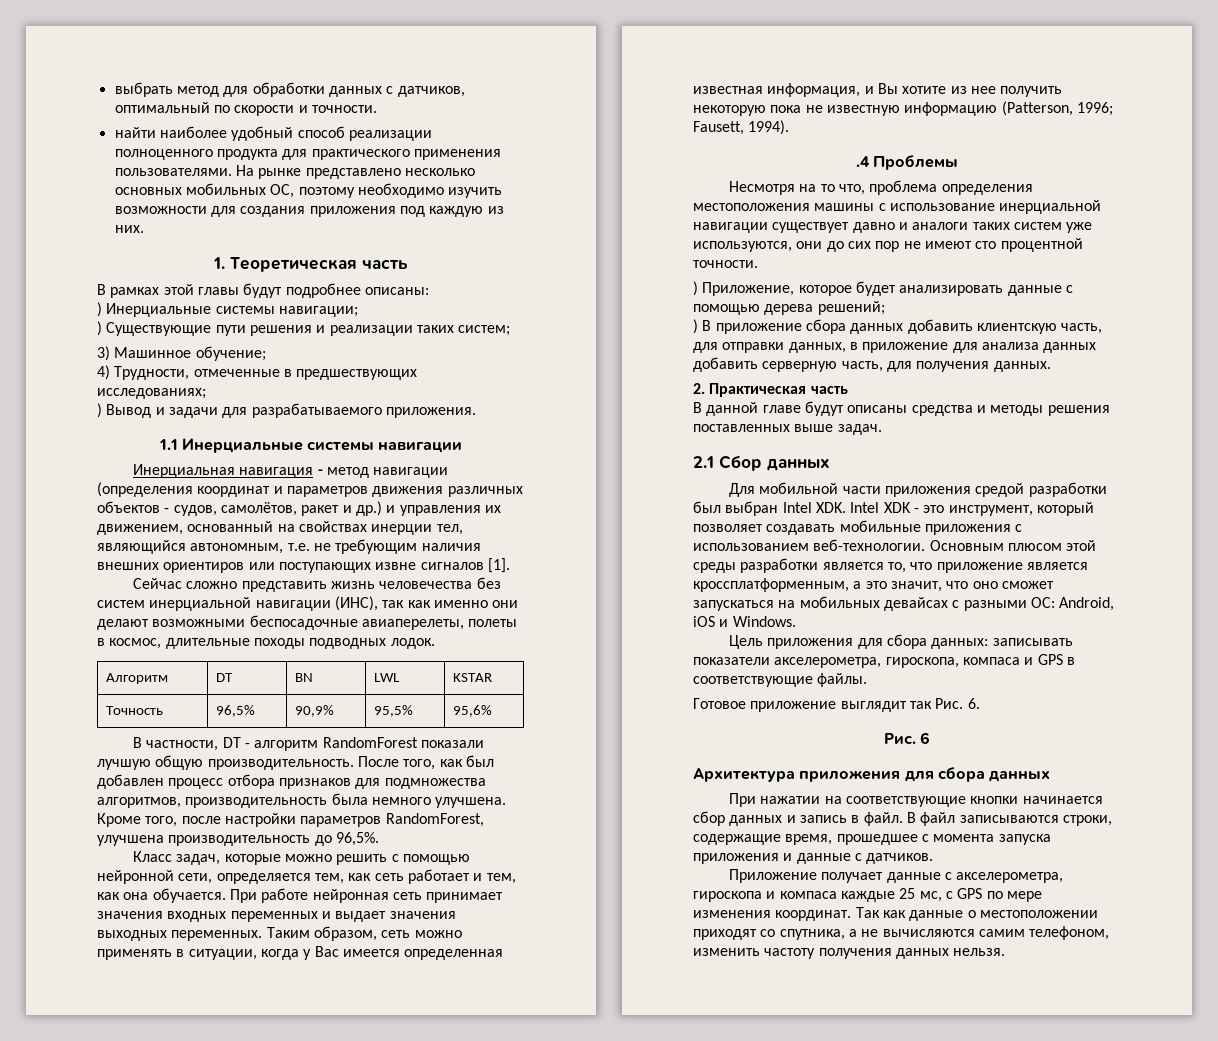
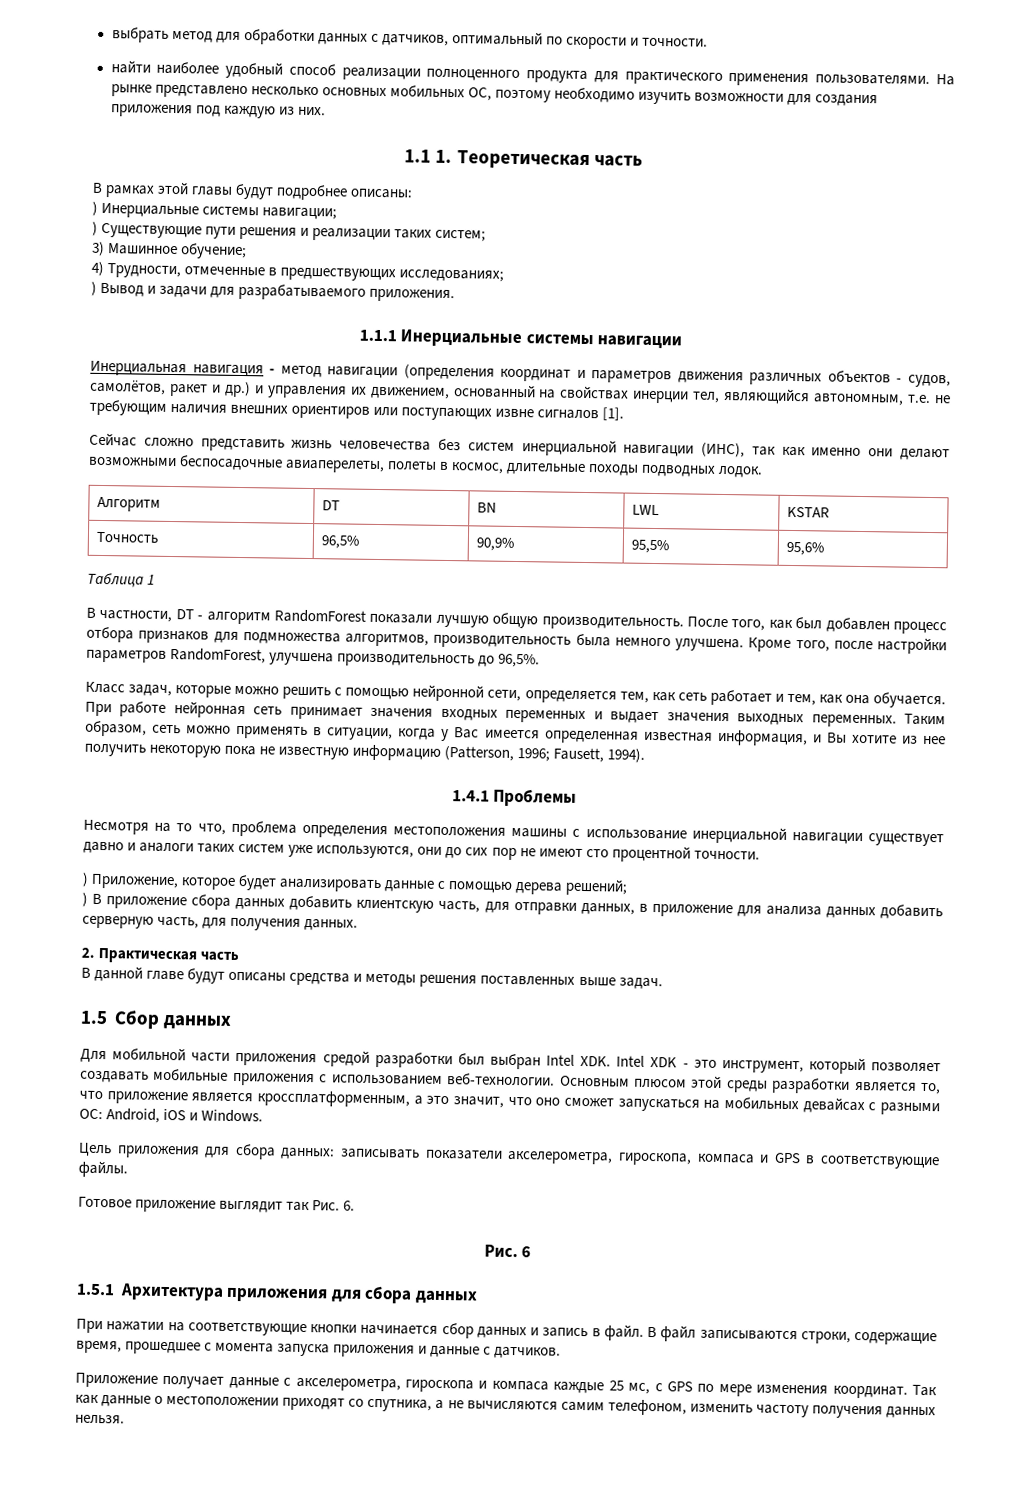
(144, 229) none -> [404,149,432,163] 1.1
[158,439,178,450] 1.1 -> [358,329,397,342] 1.1.1
(493, 711) none -> [87,572,156,588] // Таблица 1
[855,156,870,167] .4 -> [451,790,490,802] 1.4.1
[693,456,714,468] 2.1 -> [80,1010,108,1025] 1.5
(931, 738) none -> [76,1283,115,1296] 1.5.1

